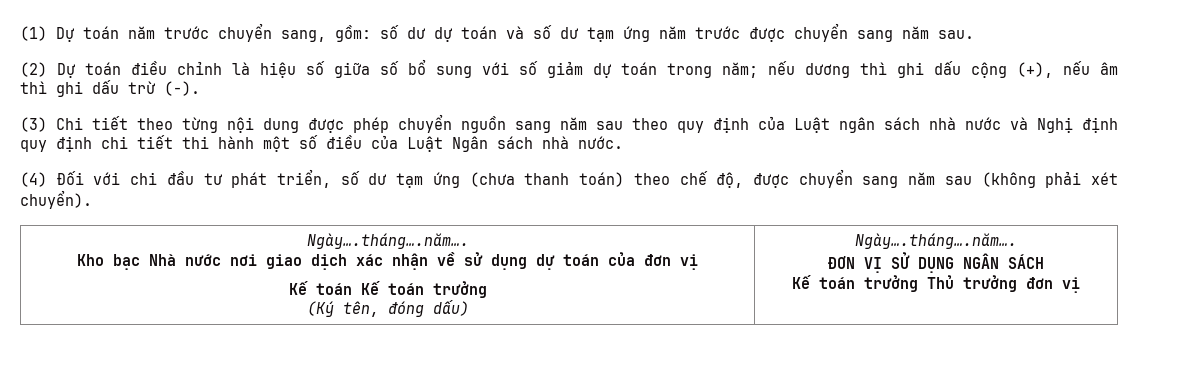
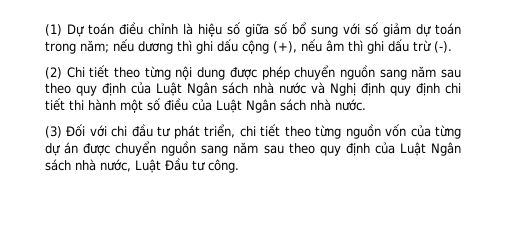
[128,23,974,42] [20,62,121,78] năm trước chuyển sang, gồm: số dư dự toán và số dư tạm ứng năm trước được chuyển sang năm sau. // (2) Dự toán -> (114, 29) none
[20,117,47,132] (3) -> [45,67,62,79] (2)
[839,117,875,133] ngân -> [187,82,217,96] Ngân
[20,172,47,187] (4) -> [45,126,62,138] (3)
[340,169,1119,188] [20,190,92,209] [306,233,469,249] [77,252,698,270] [288,281,487,298] [306,300,469,317] [855,233,1017,249] [828,252,1044,273] [792,275,1080,293] số dư tạm ứng (chưa thanh toán) theo chế độ, được chuyển sang năm sau (không phải xét chuyển). // Ngày….tháng….năm…. // Kho bạc Nhà nước nơi giao dịch xác nhận về sử dụng dự toán của đơn vị // Kế toán Kế toán trưởng // (Ký tên, đóng dấu) | Ngày….tháng….năm…. // ĐƠN VỊ SỬ DỤNG NGÂN SÁCH // Kế toán trưởng Thủ trưởng đơn vị -> [239,124,461,139] [45,141,462,156] [45,158,239,173] chi tiết theo từng nguồn vốn của từng dự án được chuyển nguồn sang năm sau theo quy định của Luật Ngân sách nhà nước, Luật Đầu tư công.

